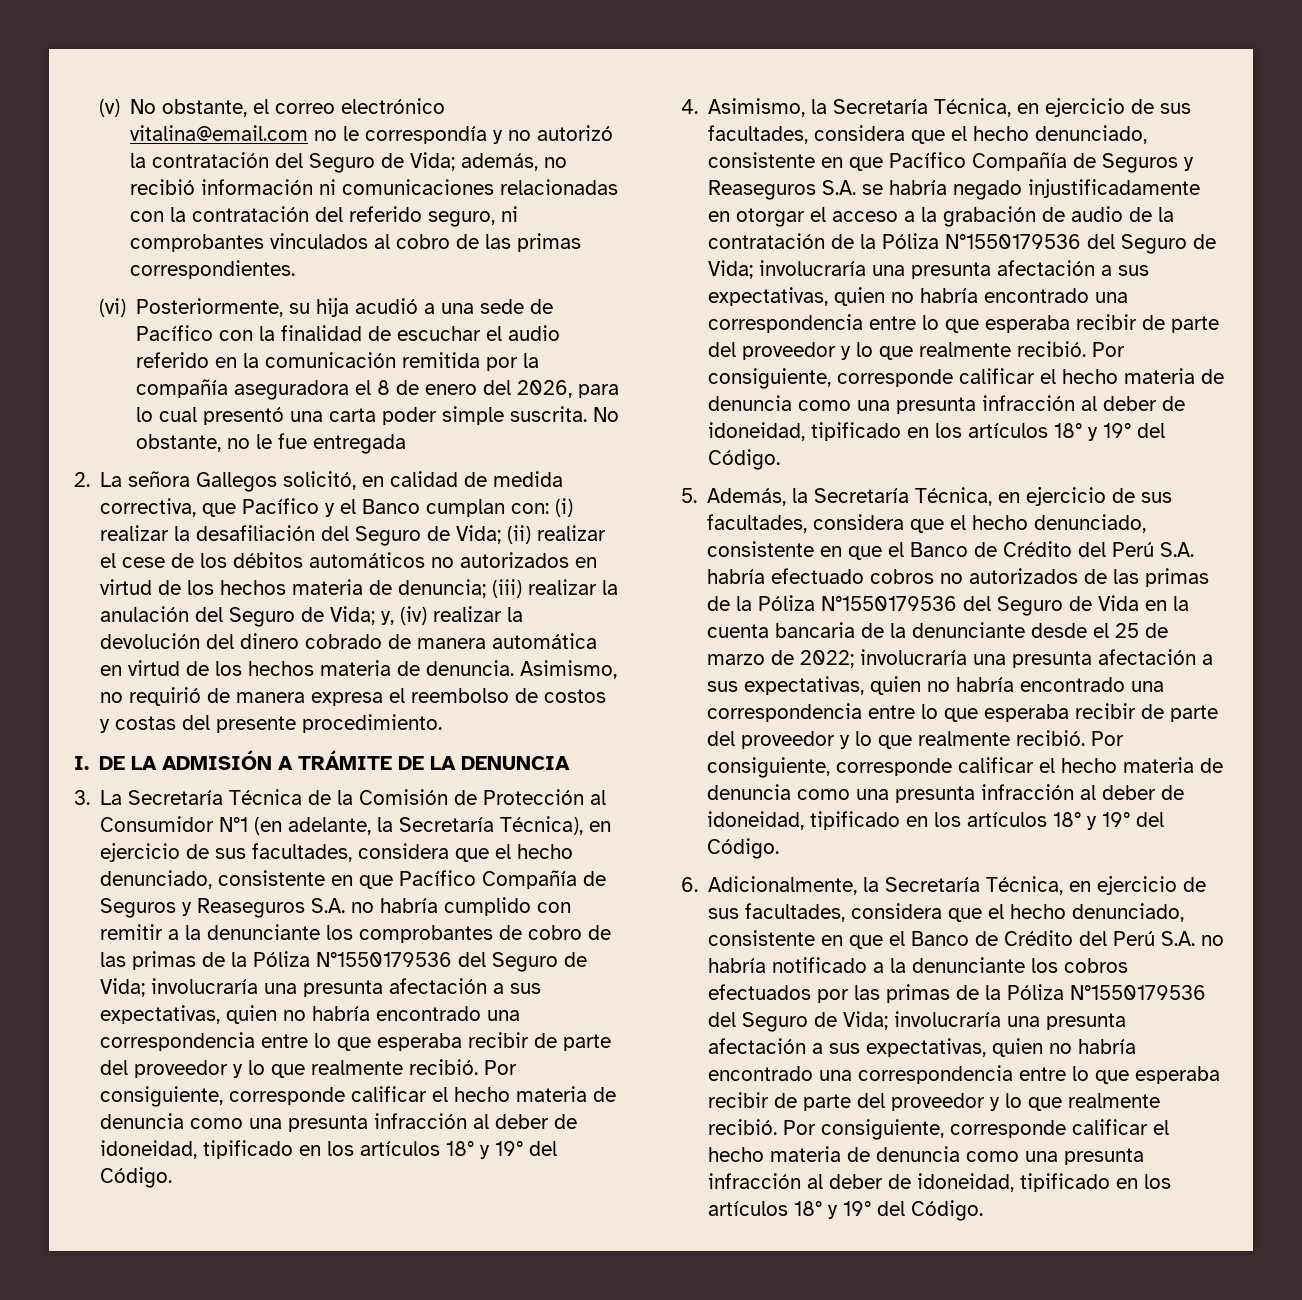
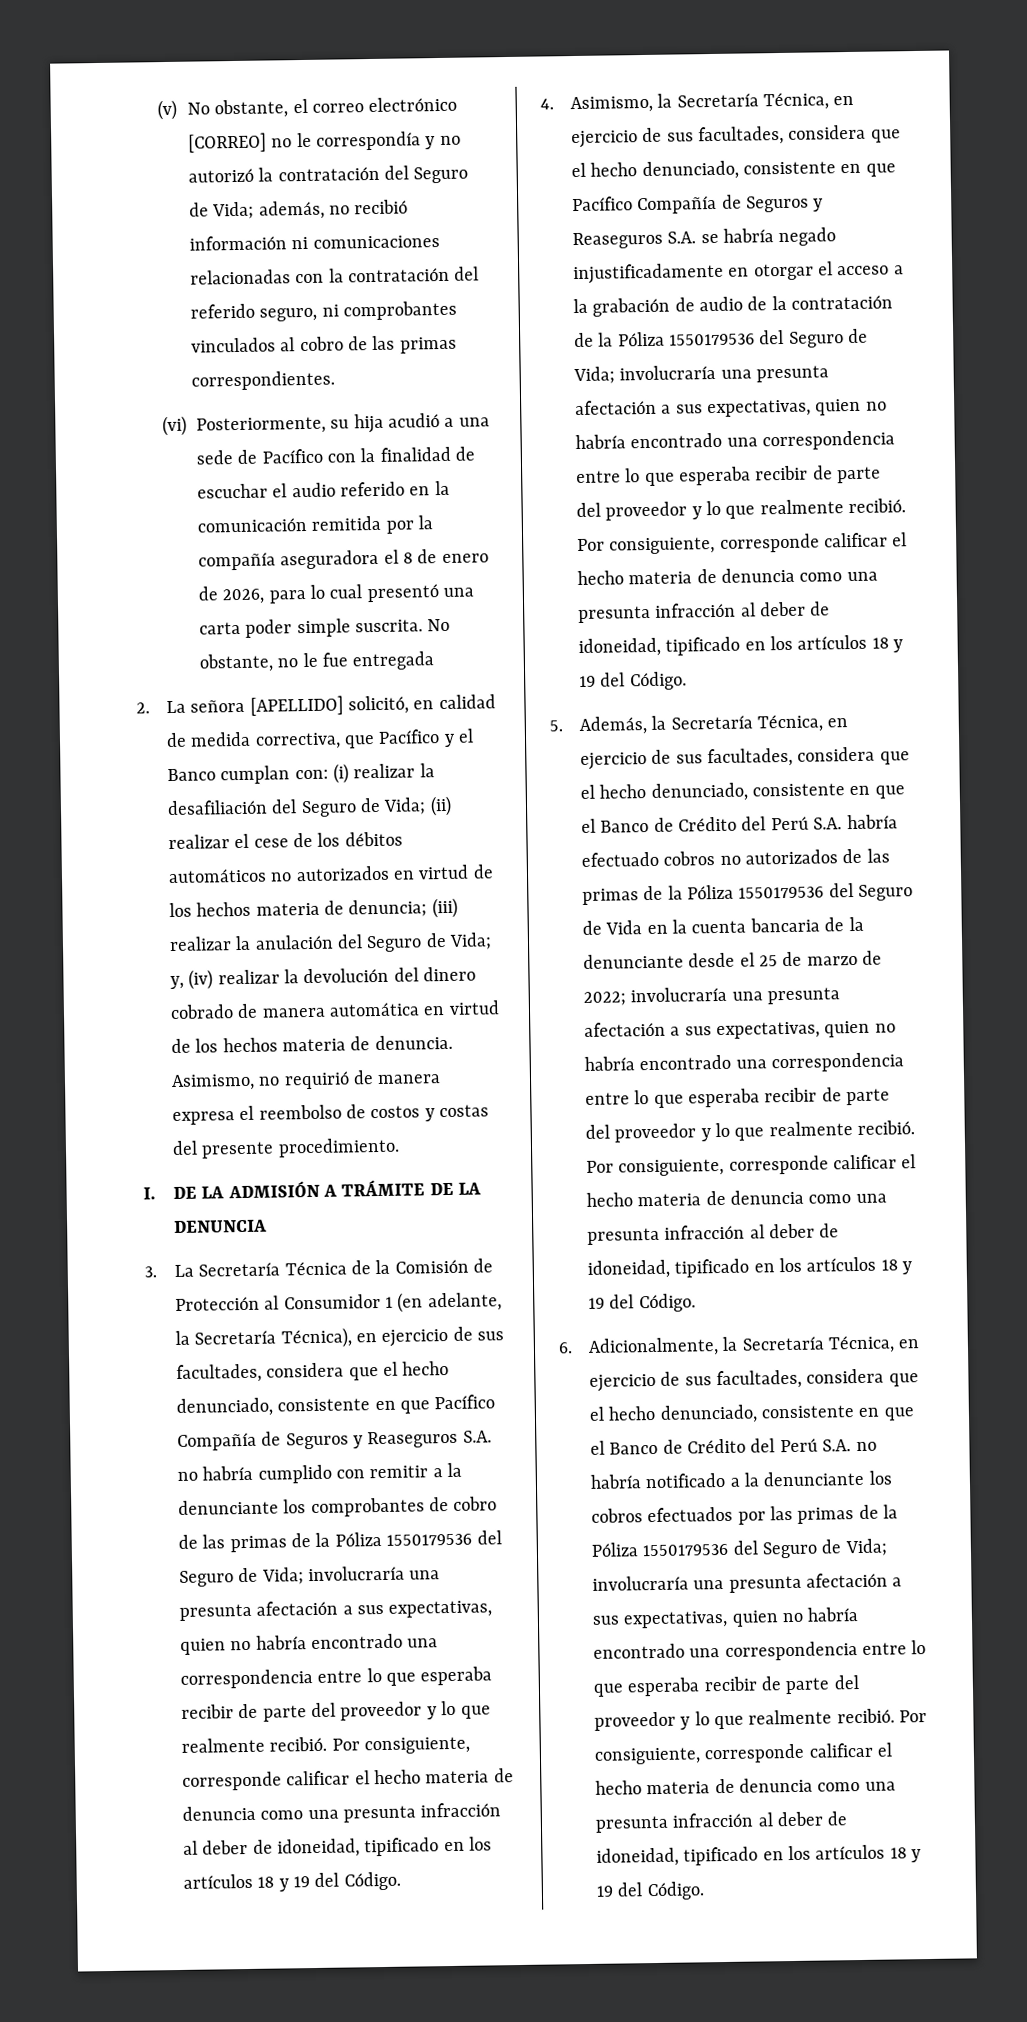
[130,125,309,141] vitalina@email.com -> [187,132,267,153] [CORREO]
[483,380,512,395] del -> [197,586,218,601] de
[196,472,278,492] Gallegos -> [249,695,344,716] [APELLIDO]
[219,817,249,832] N°1 -> [385,1296,394,1308] 1
[316,952,453,967] N°1550179536 -> [386,1533,473,1546] 1550179536
[446,1141,524,1159] 18° y 19° -> [257,1876,311,1892] 18 y 19
[945,234,1082,249] N°1550179536 -> [669,333,756,346] 1550179536
[1054,423,1132,441] 18° y 19° -> [871,637,904,653] [578,675,596,688] 18 y 19
[821,596,958,611] N°1550179536 -> [738,886,825,899] 1550179536
[1053,812,1131,830] 18° y 19° -> [880,1259,913,1275] [587,1297,605,1309] 18 y 19
[1070,985,1207,1000] N°1550179536 -> [642,1543,729,1557] 1550179536
[794,1201,872,1219] 18° y 19° -> [889,1847,922,1863] [595,1885,613,1897] 18 y 19

